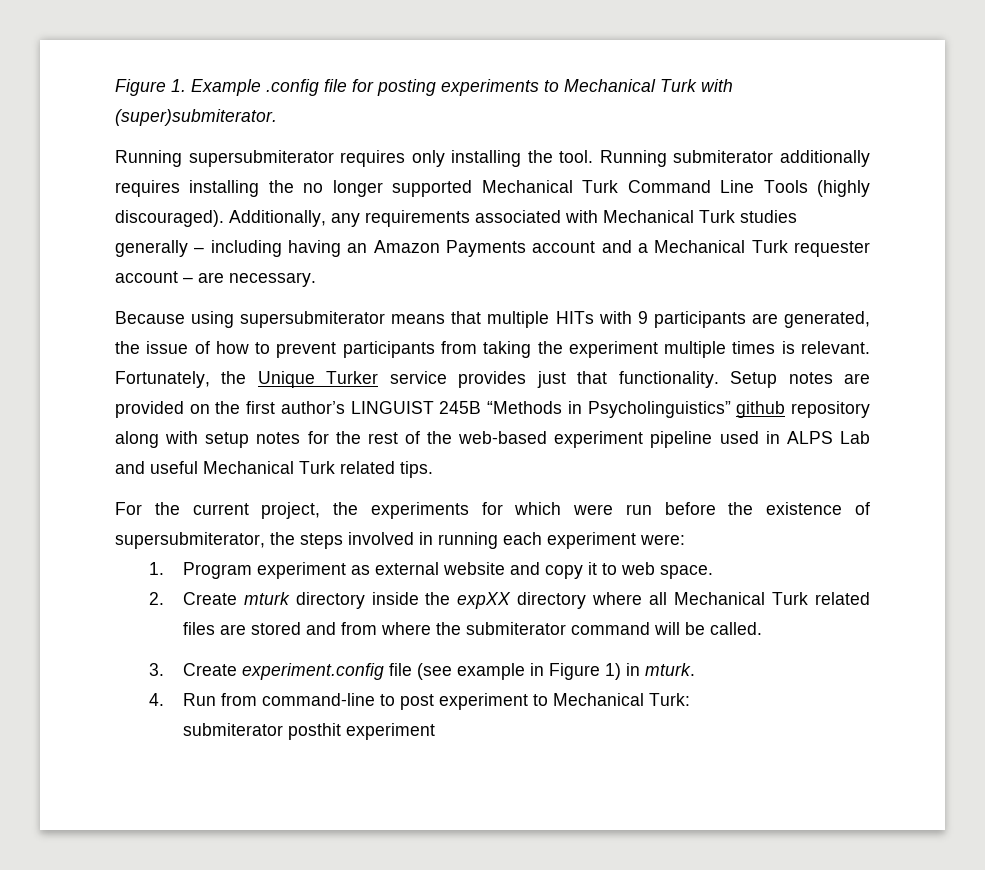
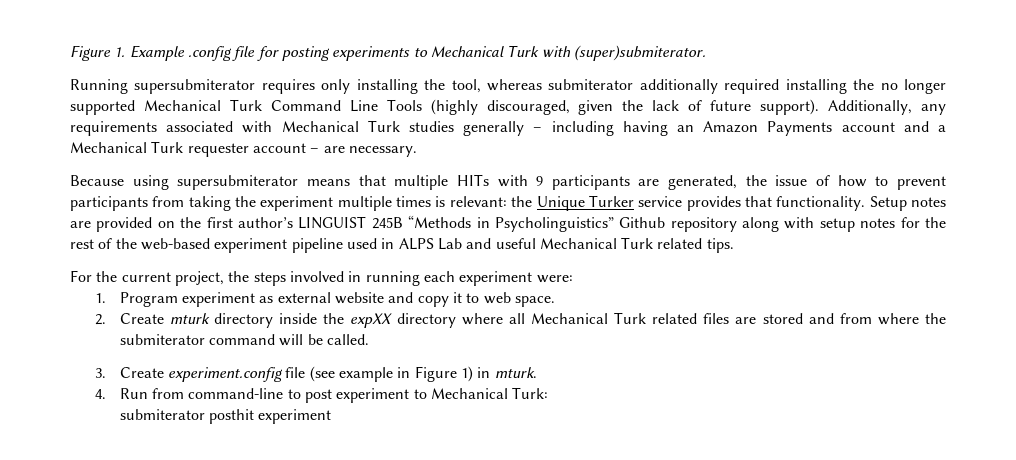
[559,150,667,167] tool. Running -> [451,79,542,93] tool, whereas
[115,180,180,197] requires -> [724,79,780,94] required
[115,210,224,227] discouraged). -> [486,99,820,115] discouraged, given the lack of future support).
[801,341,871,354] [115,371,210,388] relevant. Fortunately, -> [449,196,507,207] relevant:
[536,371,566,388] just -> (741, 203) none
[736,401,786,418] github -> [619,217,666,228] Github
[370,502,870,519] [115,532,295,549] experiments for which were run before the existence of supersubmiterator, the -> (250, 276) none

